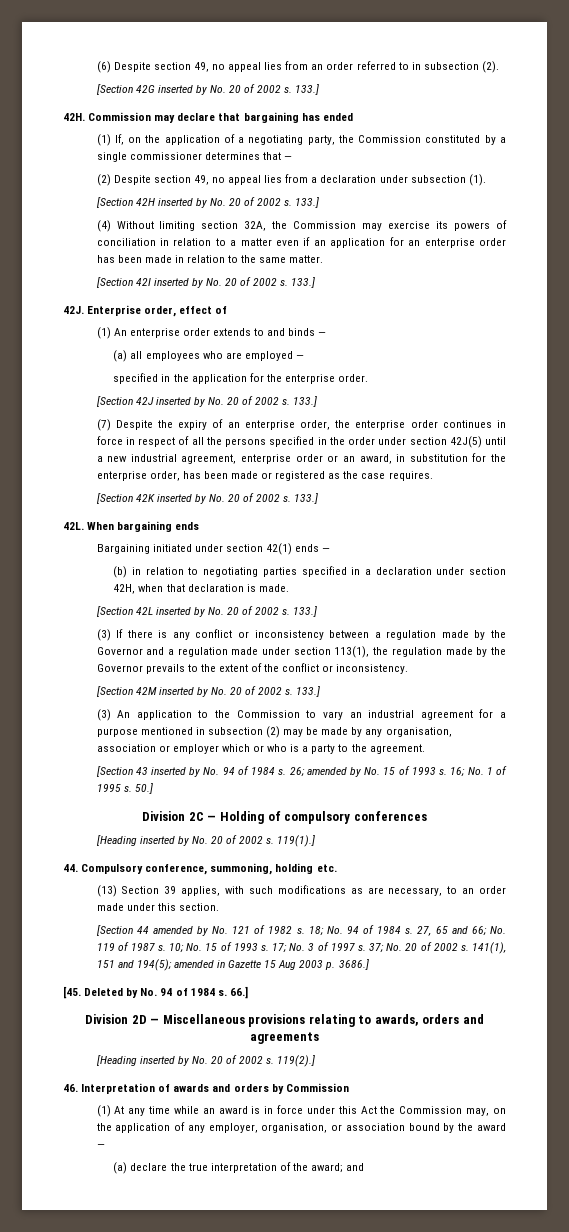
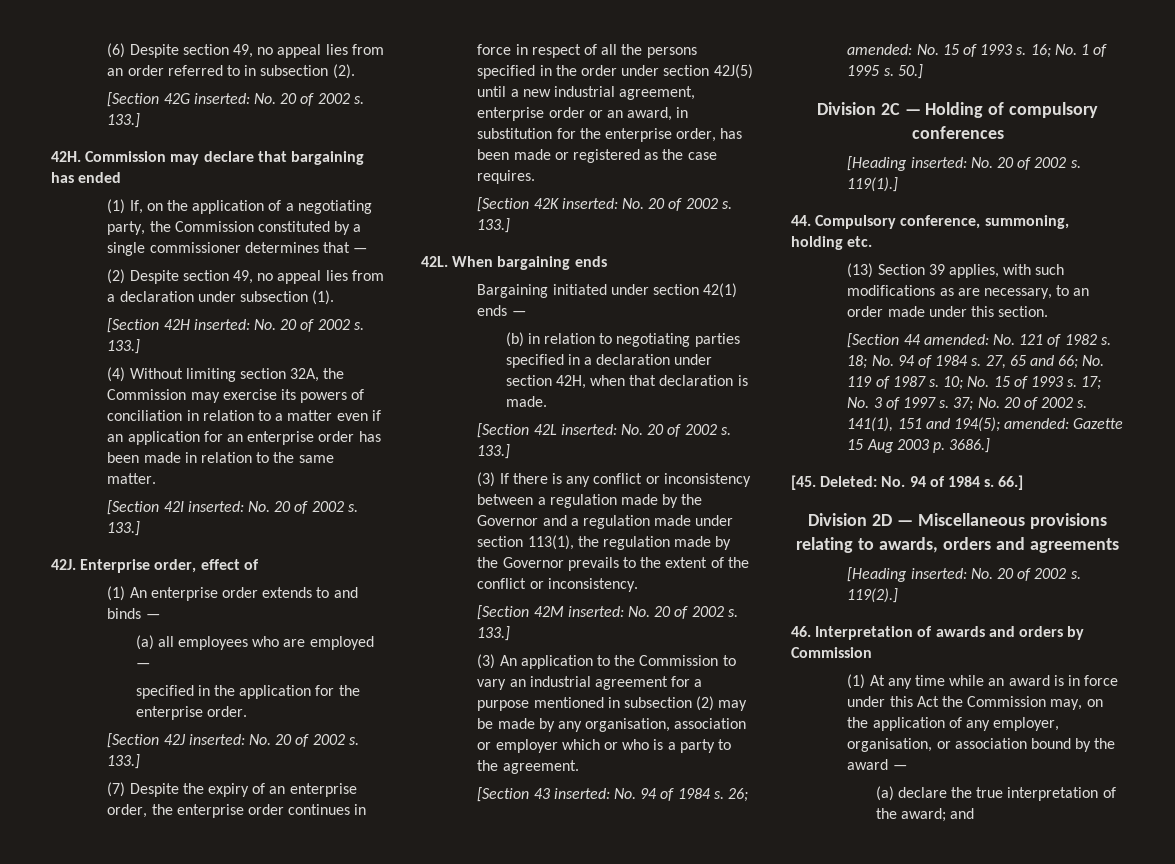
[157,85,207,95] inserted by -> [193,93,250,104] inserted:
[157,198,207,208] inserted by -> [193,319,250,330] inserted:
[153,278,203,288] inserted by -> [187,501,244,512] inserted:
[155,397,205,407] inserted by -> [188,734,245,745] inserted:
[156,494,206,504] inserted by -> [561,198,618,209] inserted:
[155,607,205,617] inserted by -> [560,424,617,435] inserted:
[158,687,208,697] inserted by -> [567,606,624,617] inserted:
[150,767,201,777] inserted by -> [553,788,610,799] inserted:
[306,767,361,777] amended by -> [847,44,913,55] amended:
[139,836,189,846] inserted by -> [910,157,967,168] inserted:
[152,926,208,936] amended by -> [923,334,989,345] amended:
[173,960,225,968] amended in -> [1004,418,1070,429] amended:
[84,988,139,998] Deleted by -> [820,476,878,487] Deleted:
[139,1056,189,1066] inserted by -> [910,568,967,579] inserted:

